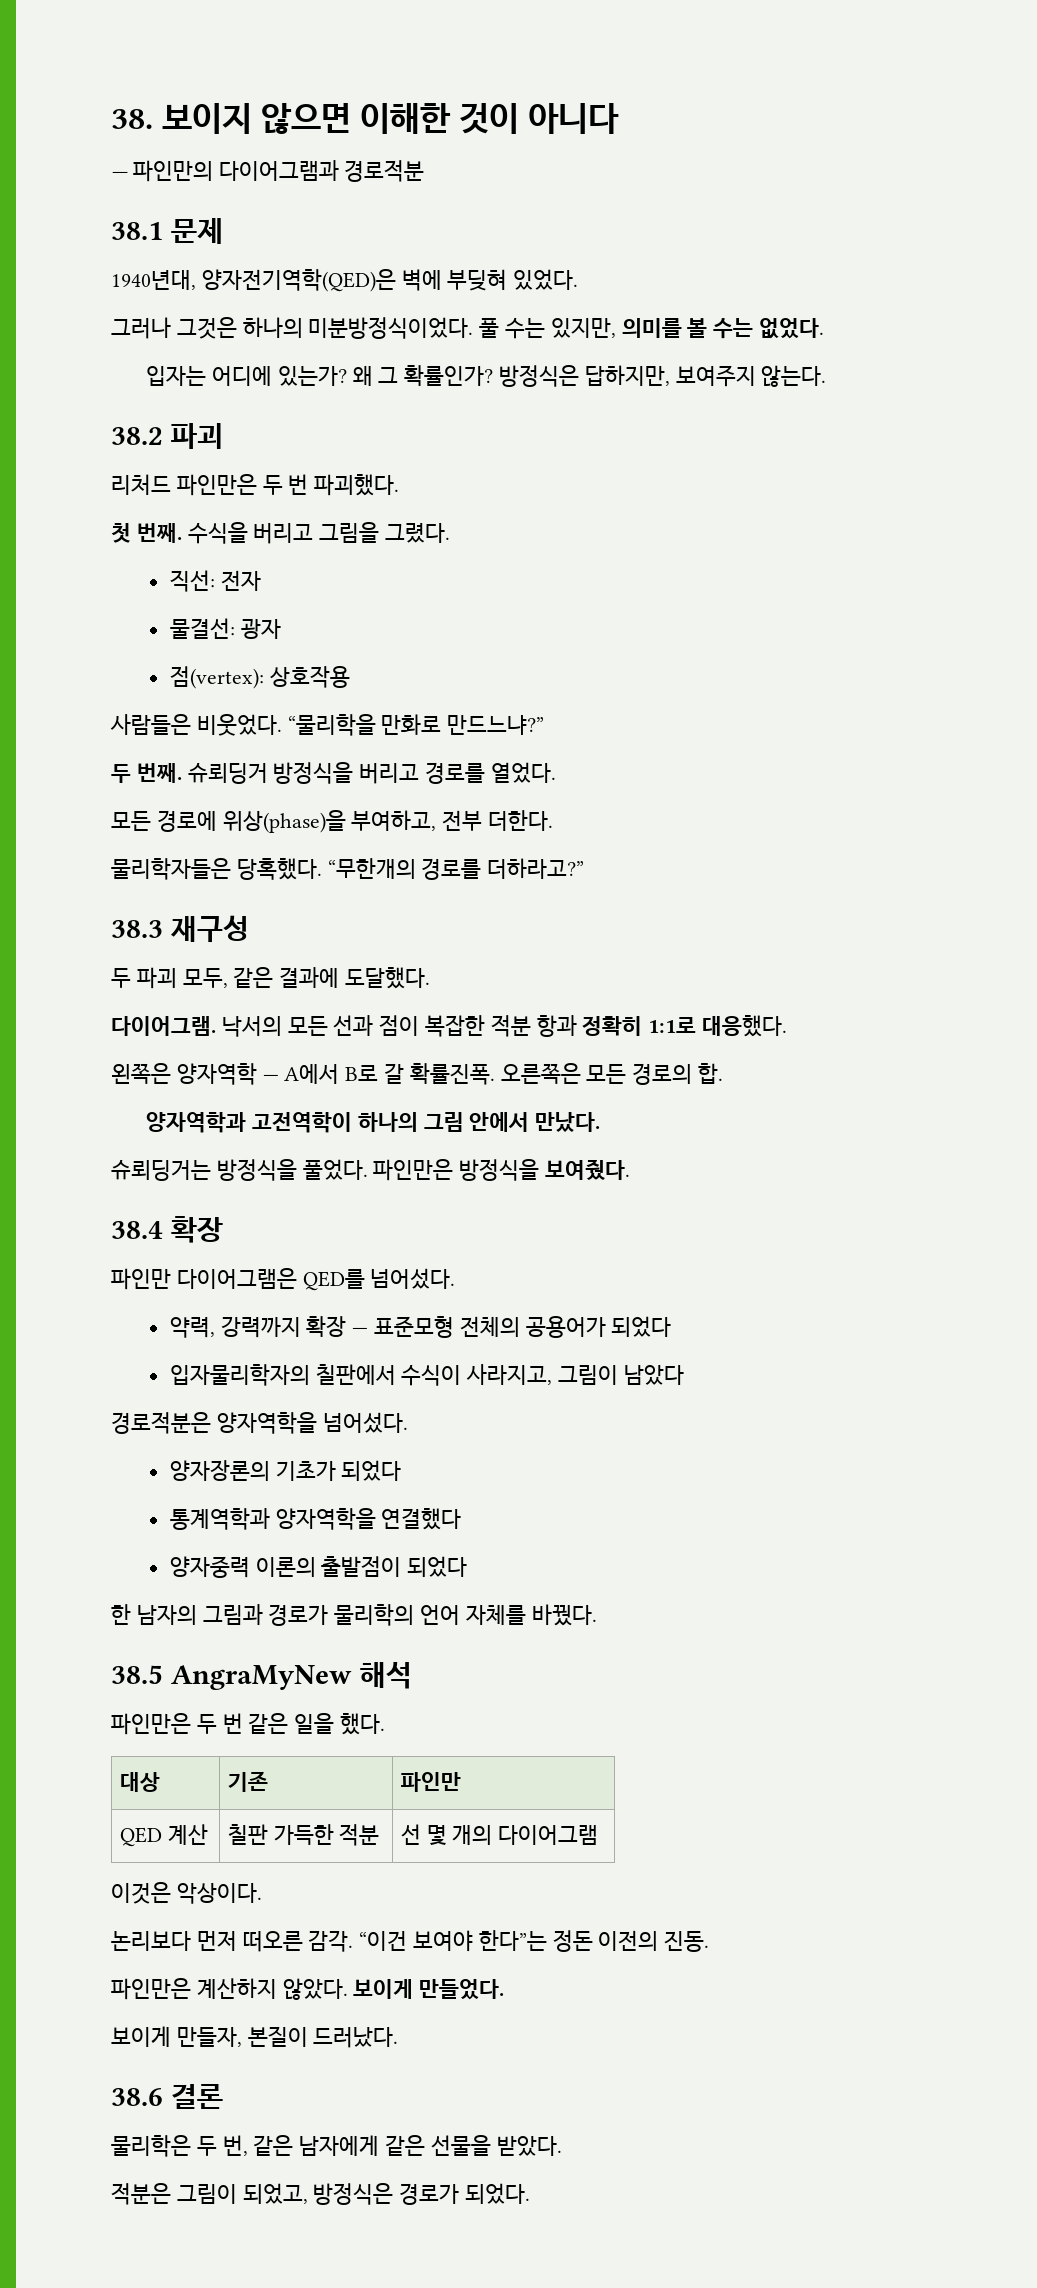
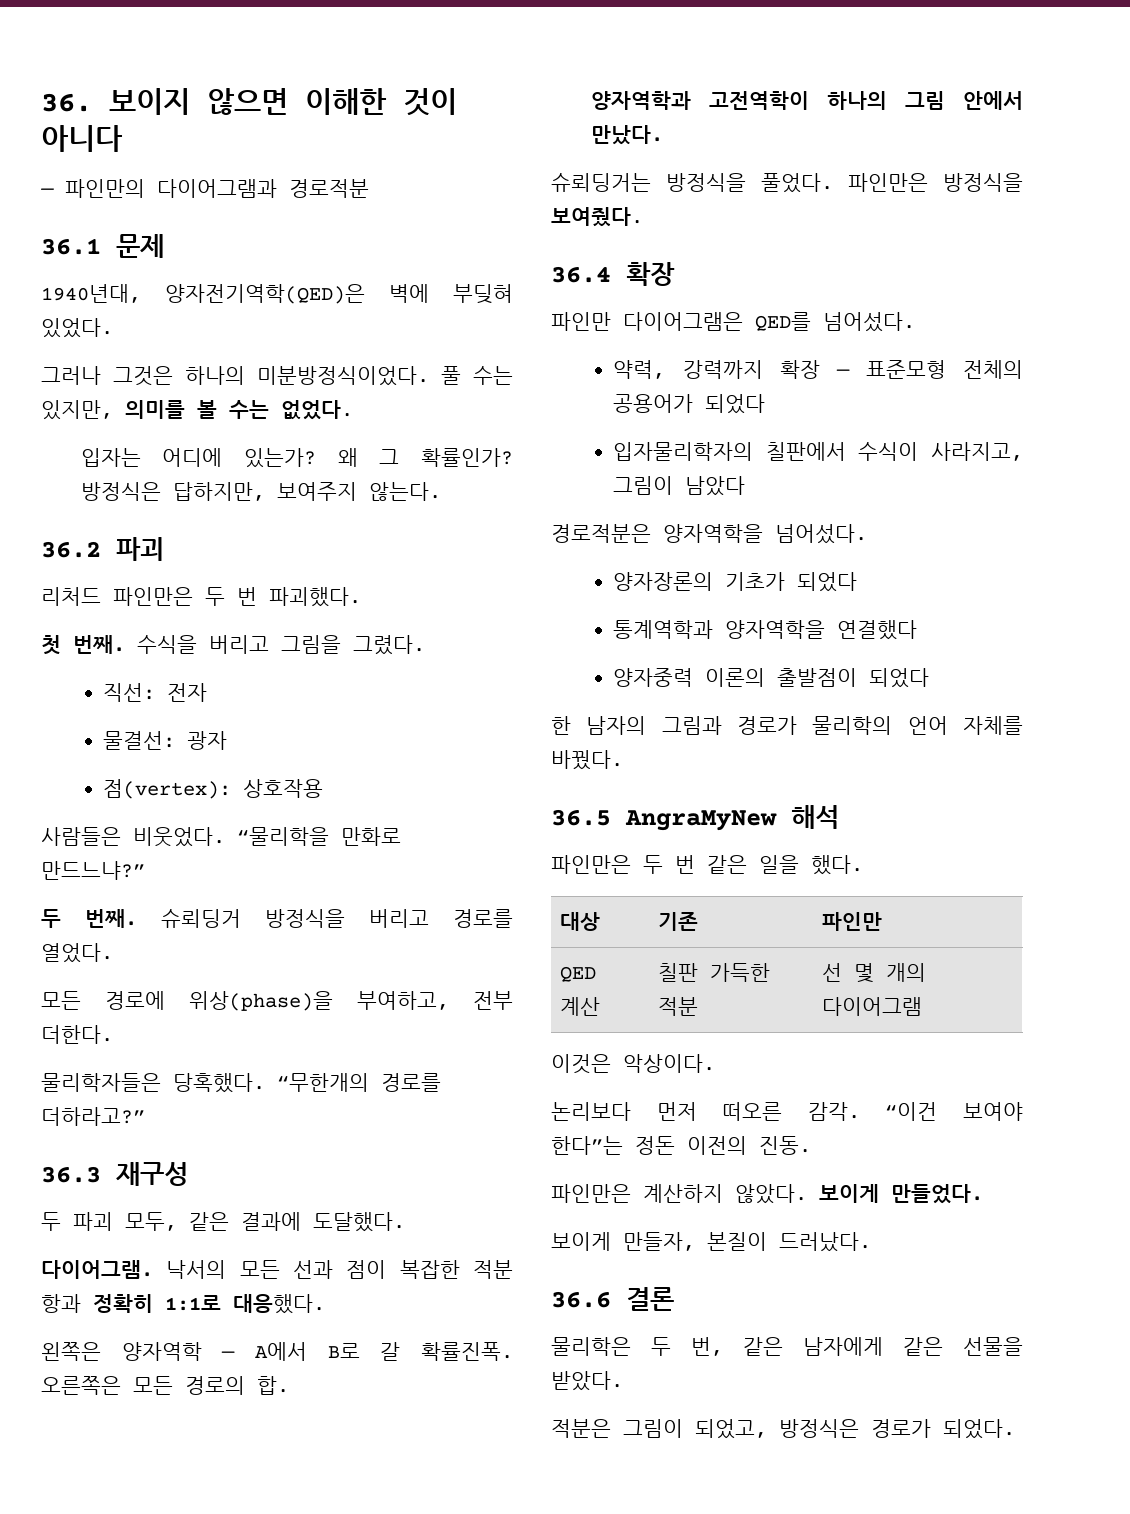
[111,109,153,129] 38. -> [41,93,92,112] 36.
[111,222,163,240] 38.1 -> [41,238,101,255] 36.1
[111,427,163,445] 38.2 -> [41,541,101,558] 36.2
[111,920,163,938] 38.3 -> [41,1166,101,1183] 36.3
[111,1221,163,1239] 38.4 -> [551,266,611,283] 36.4
[111,1665,163,1684] 38.5 -> [551,809,611,826] 36.5
[111,2088,163,2106] 38.6 -> [551,1291,611,1308] 36.6

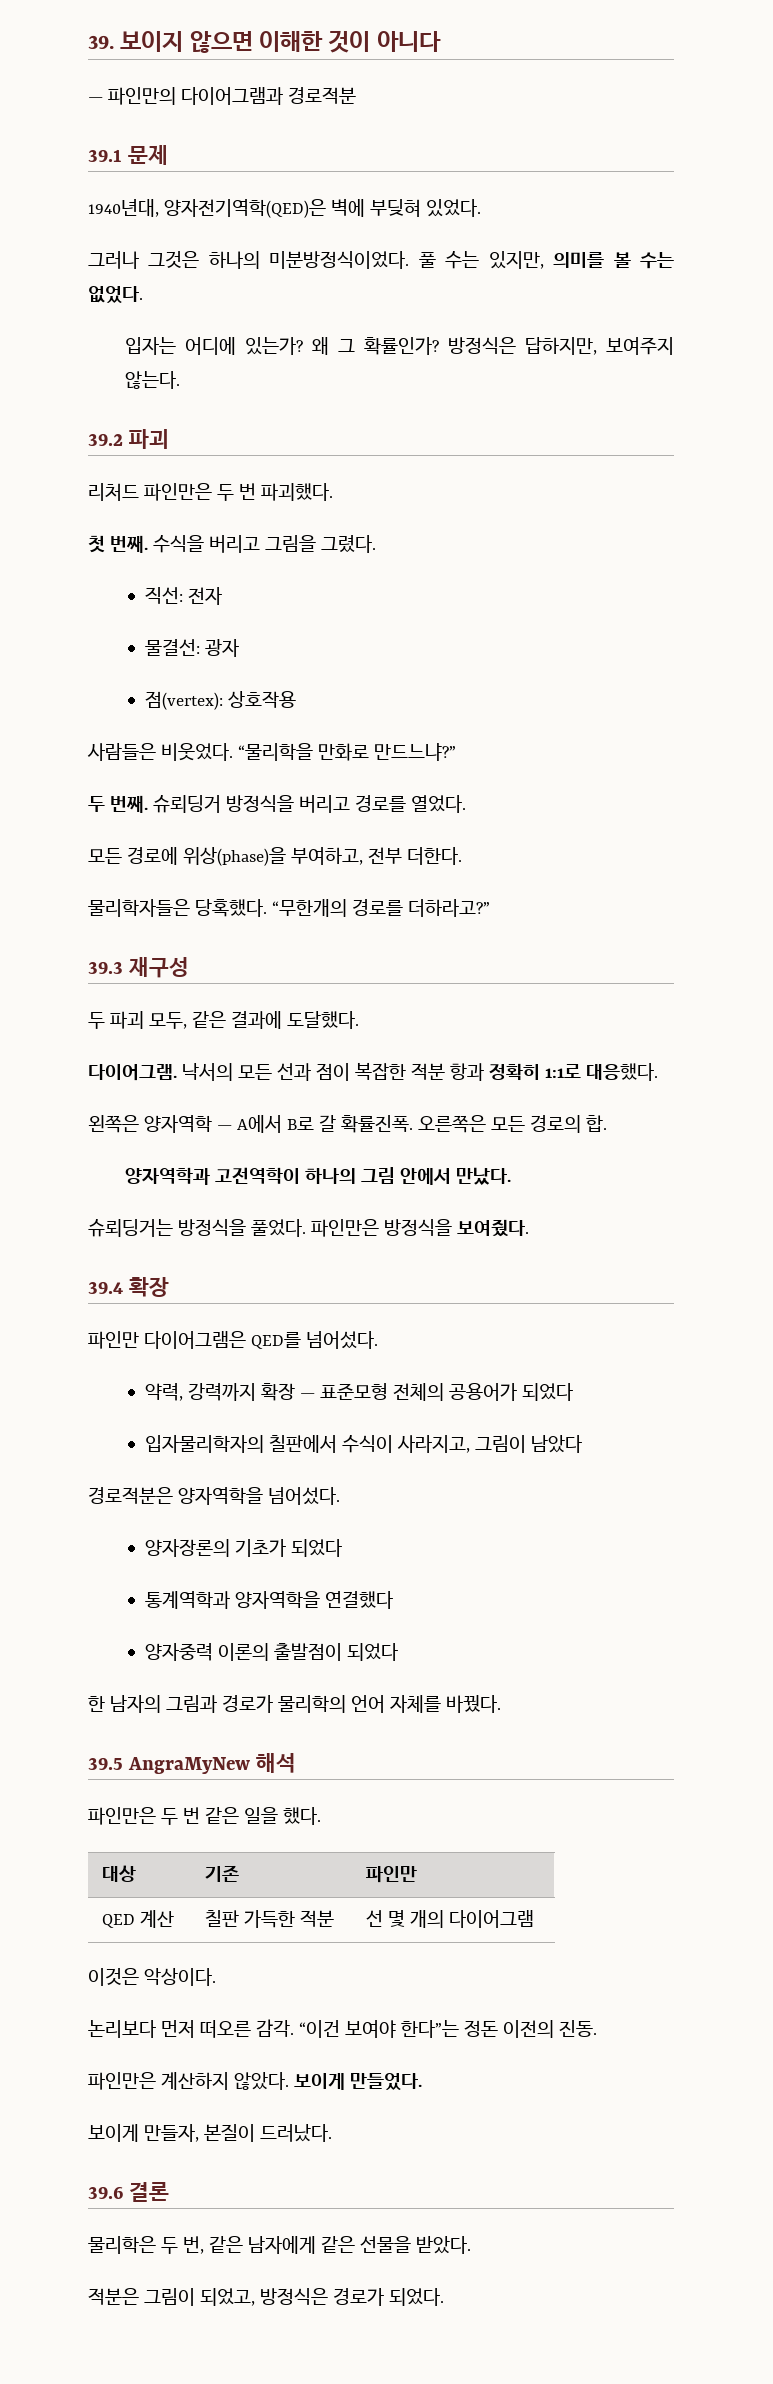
[41,93,92,112] 36. -> [88,35,114,49] 39.
[41,238,101,255] 36.1 -> [88,149,122,162] 39.1
[41,541,101,558] 36.2 -> [88,433,123,446] 39.2
[41,1166,101,1183] 36.3 -> [88,961,123,974] 39.3
[551,266,611,283] 36.4 -> [88,1281,123,1294] 39.4
[551,809,611,826] 36.5 -> [88,1757,123,1770] 39.5
[551,1291,611,1308] 36.6 -> [88,2186,123,2199] 39.6

